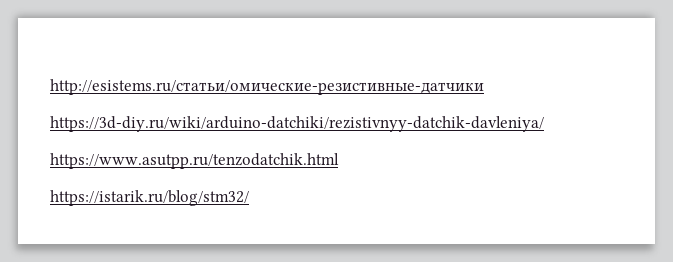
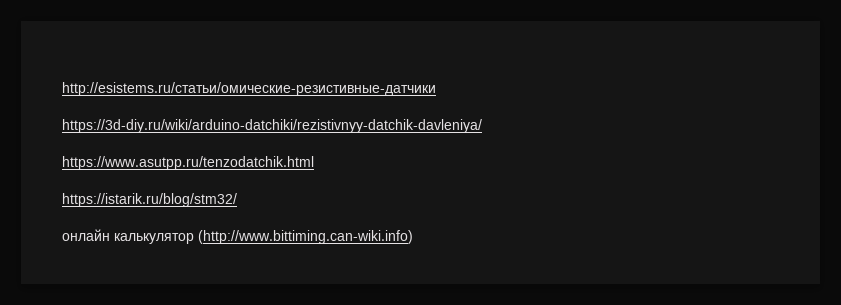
(249, 198) none -> [62,229,413,244] // онлайн калькулятор (http://www.bittiming.can-wiki.info)

